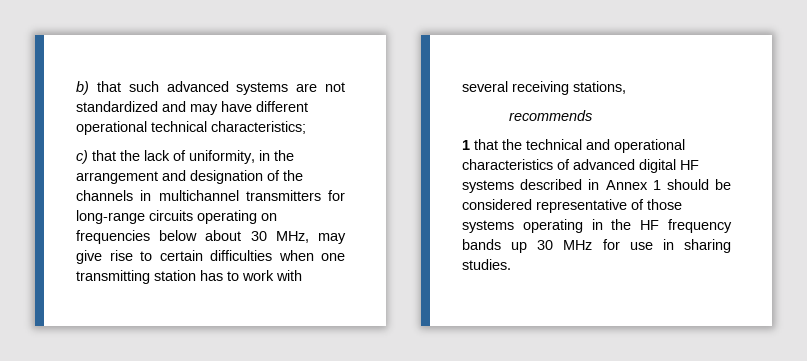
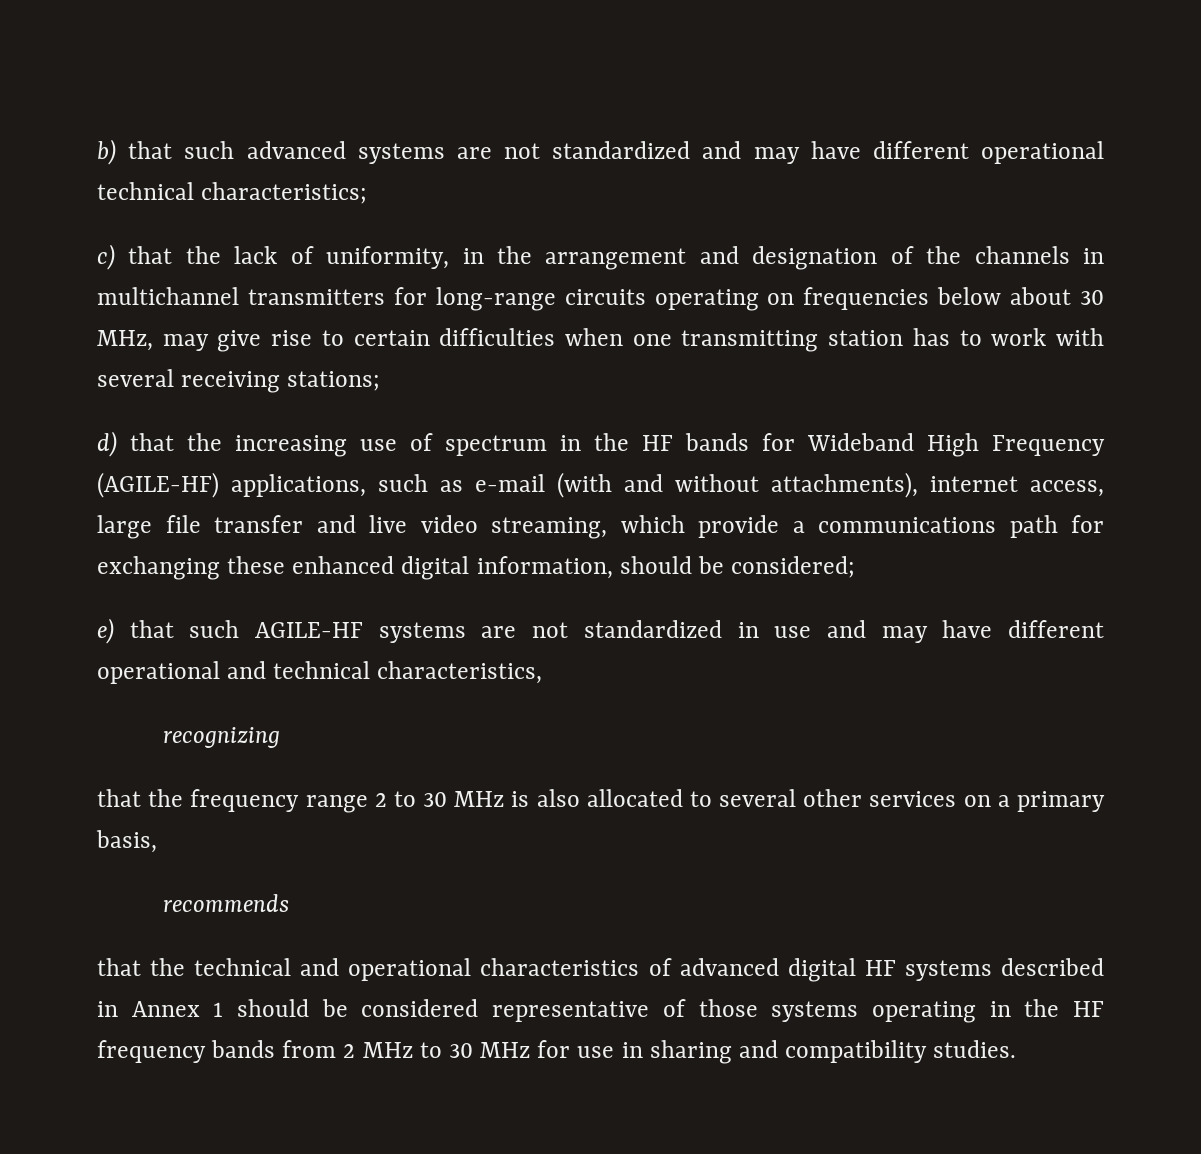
[573,81,626,94] stations, -> [287,371,381,391] [97,431,1105,457] [97,472,1104,498] [97,515,1104,539] [97,556,856,580] [97,618,1105,644] [97,661,543,684] [162,727,280,748] [97,789,1105,813] [96,830,157,853] stations; // d) that the increasing use of spectrum in the HF bands for Wideband High Frequency (AGILE-HF) applications, such as e-mail (with and without attachments), internet access, large file transfer and live video streaming, which provide a communications path for exchanging these enhanced digital information, should be considered; // e) that such AGILE-HF systems are not standardized in use and may have different operational and technical characteristics, // recognizing // that the frequency range 2 to 30 MHz is also allocated to several other services on a primary basis,
[462,140,470,150] 1 -> (289, 903) none
[511,242,528,253] up -> [282,1040,442,1058] from 2 MHz to
(731, 246) none -> [738,1040,928,1063] and compatibility

